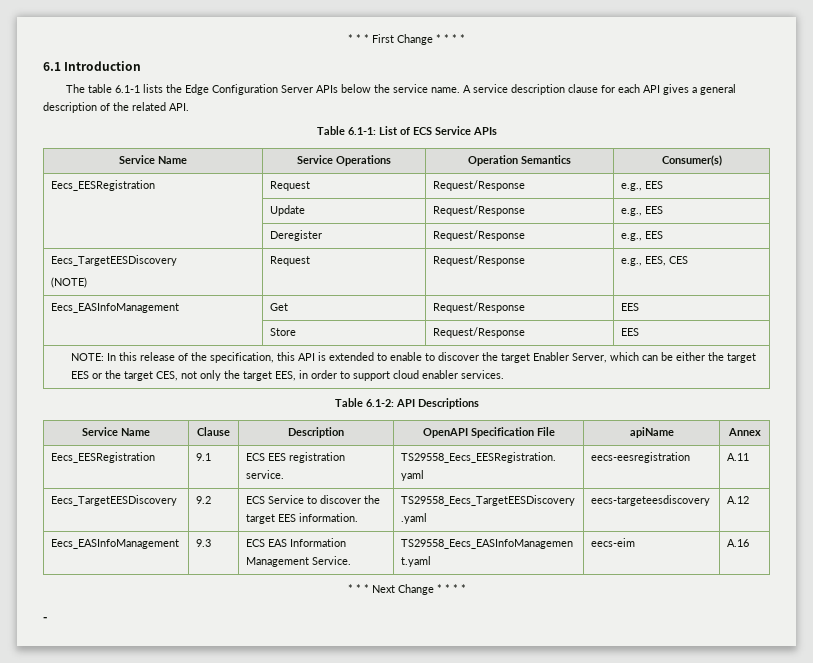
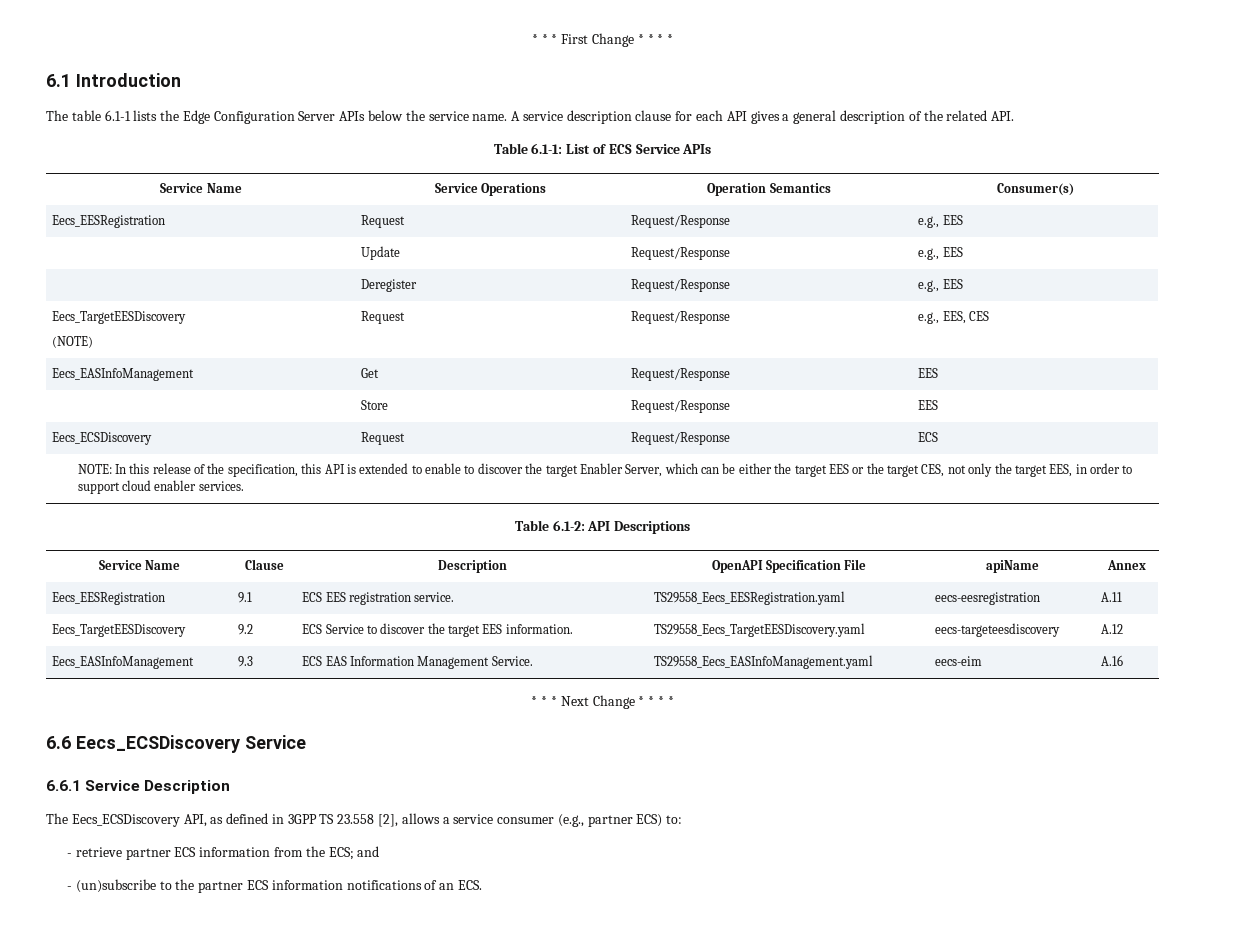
(640, 332) none -> [52,432,153,445] [361,432,406,445] [631,432,731,445] [918,432,939,442] // Eecs_ECSDiscovery | Request | Request/Response | ECS
[43,617,47,621] - -> [46,735,306,753] [46,780,231,794] [46,813,683,827] [67,846,380,860] [67,879,482,893] 6.6 Eecs_ECSDiscovery Service // 6.6.1 Service Description // The Eecs_ECSDiscovery API, as defined in 3GPP TS 23.558 [2], allows a service consumer (e.g., partner ECS) to: // - retrieve partner ECS information from the ECS; and // - (un)subscribe to the partner ECS information notifications of an ECS.

